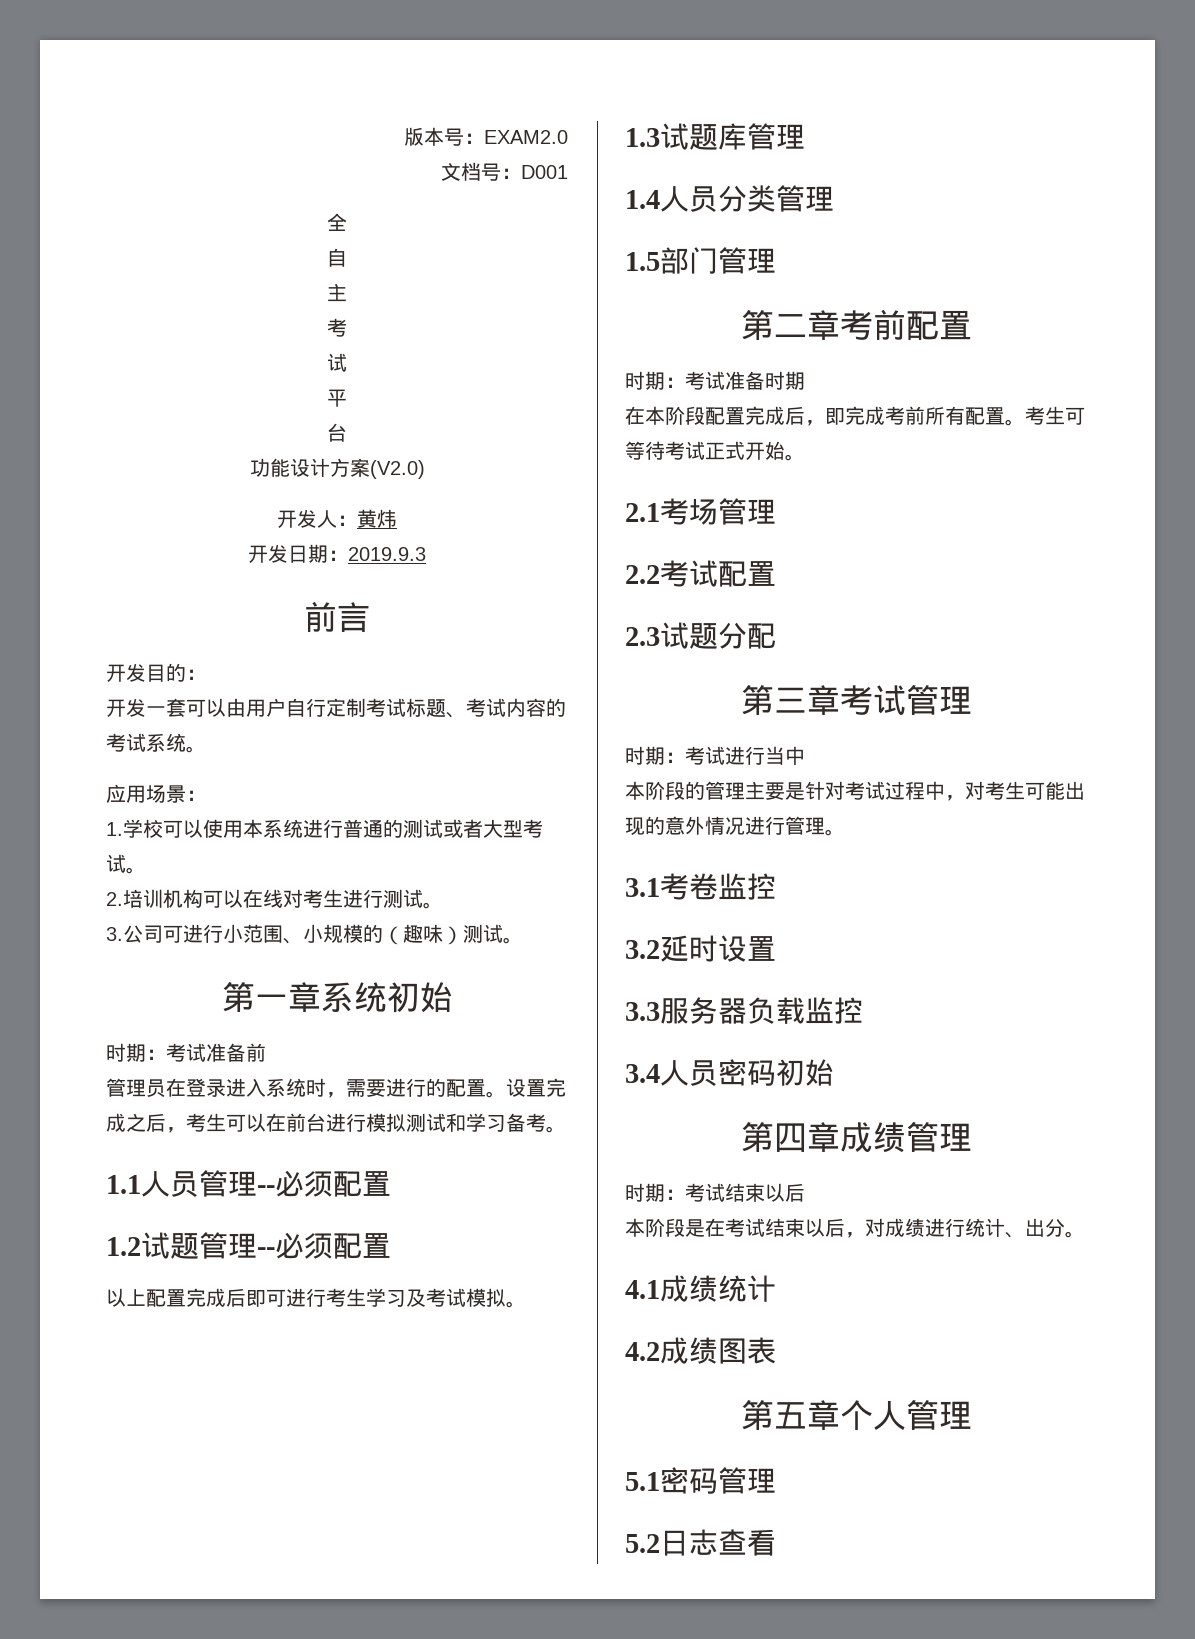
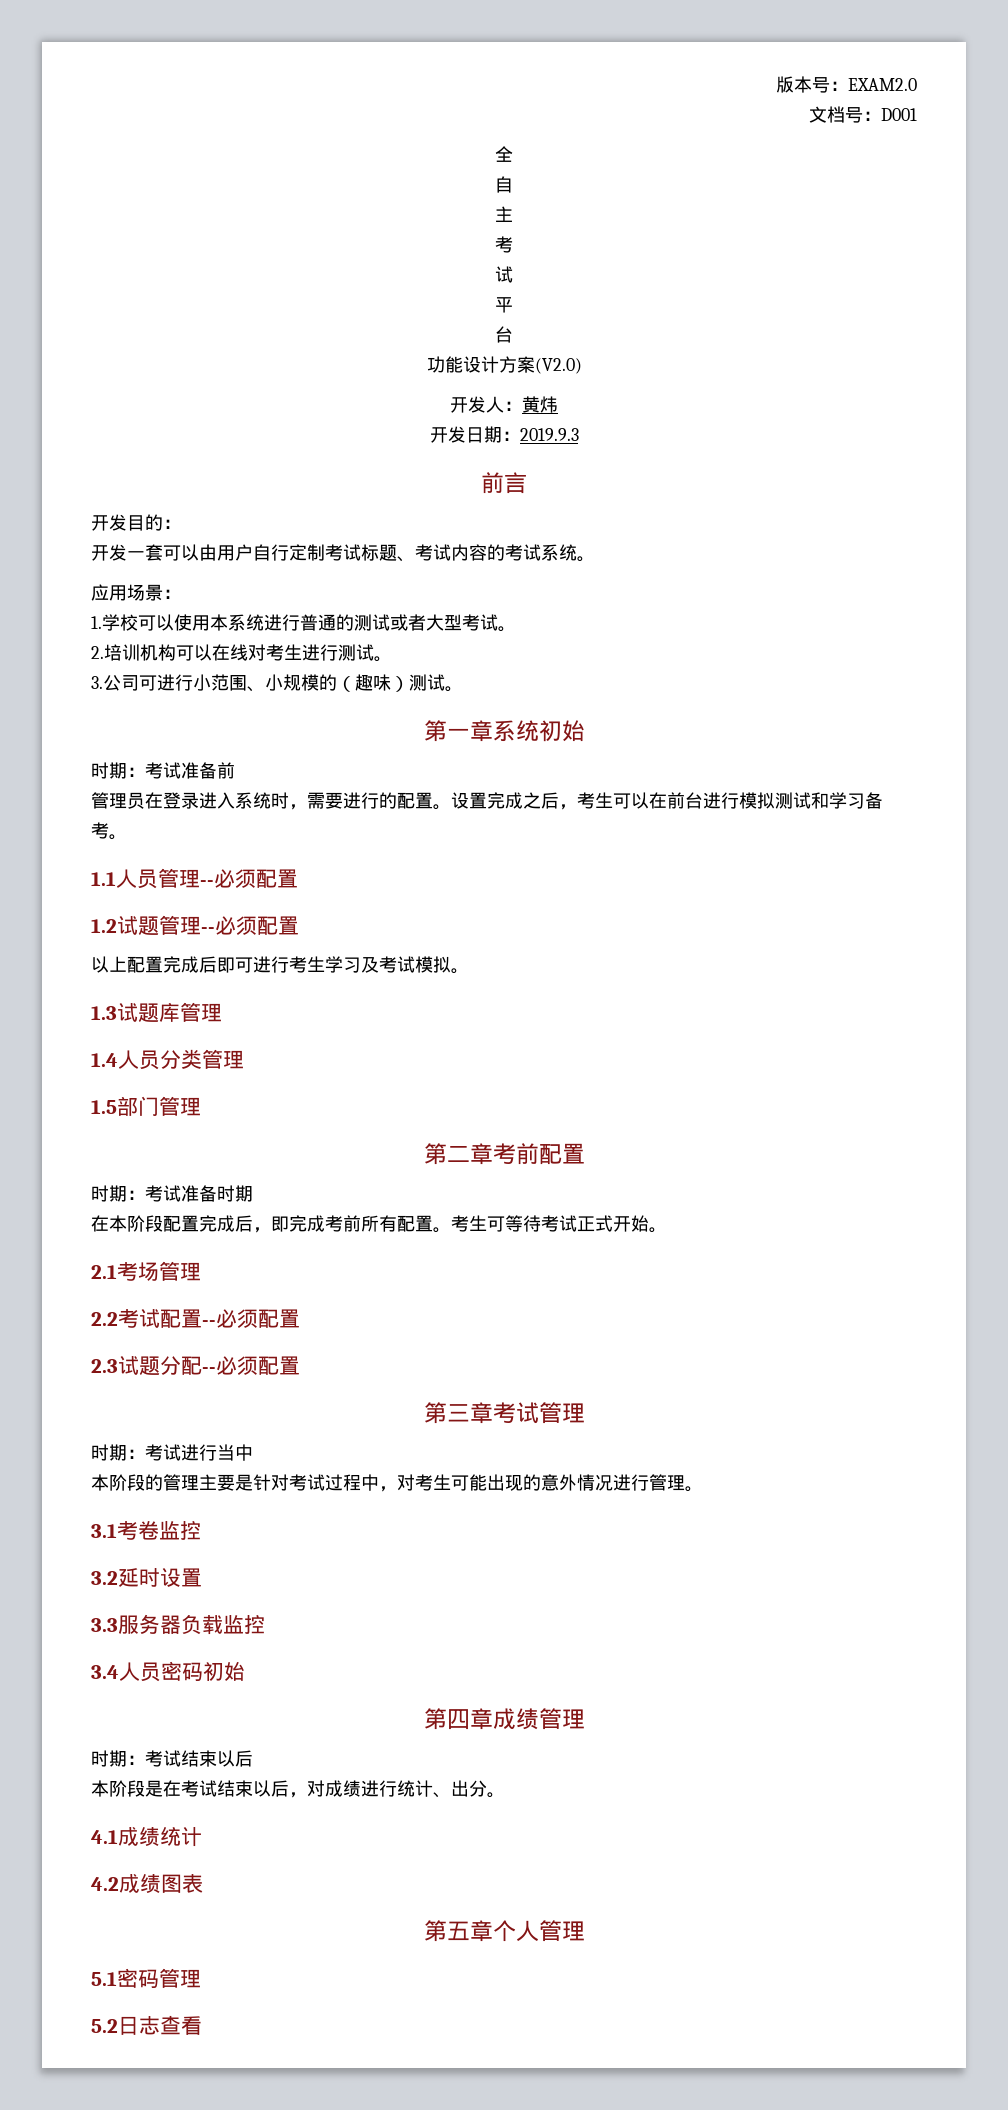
(776, 573) none -> [202,1309,300,1328] --必须配置
(776, 636) none -> [202,1356,300,1375] --必须配置

